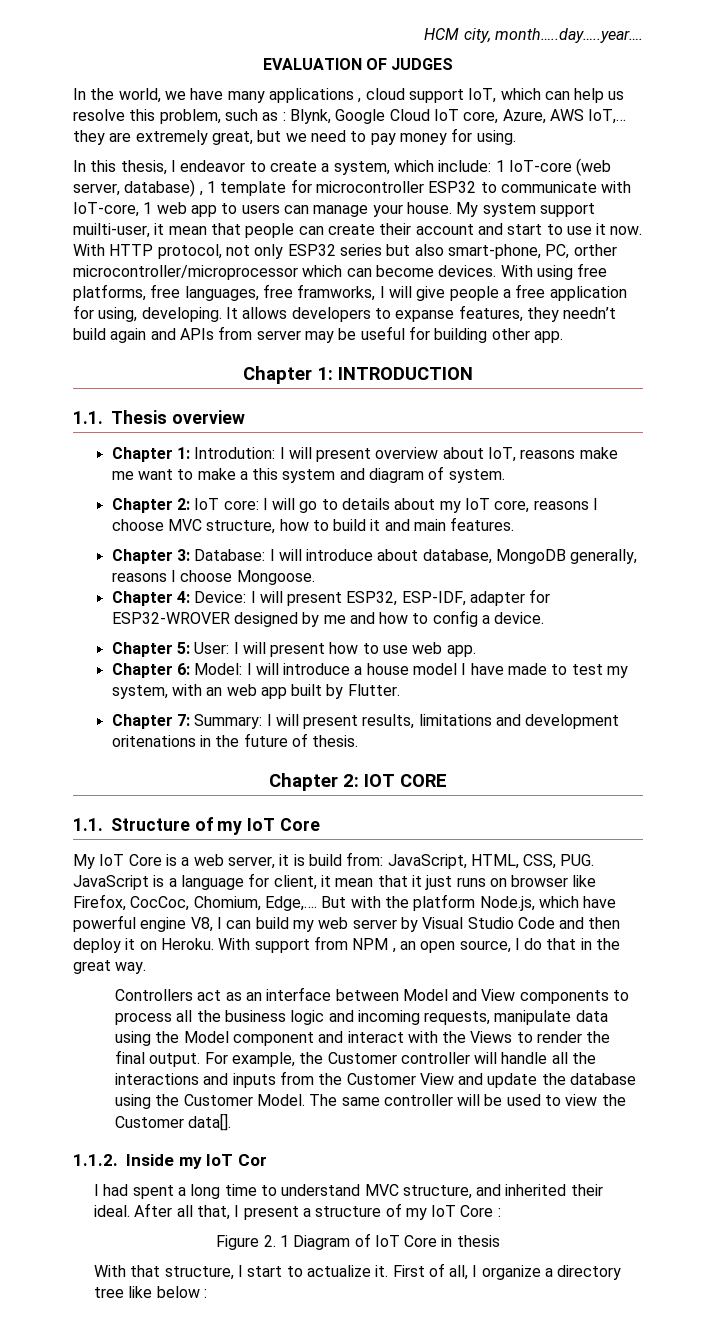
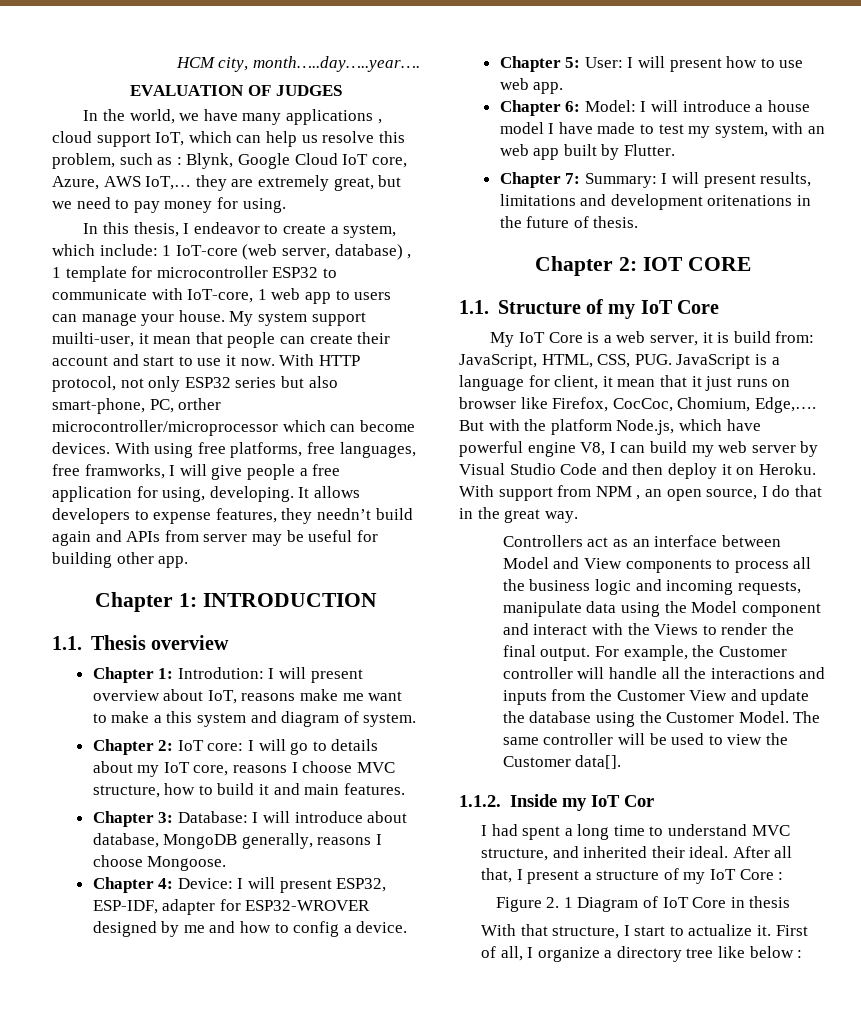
[395,310,455,322] expanse -> [153,512,212,524] expense

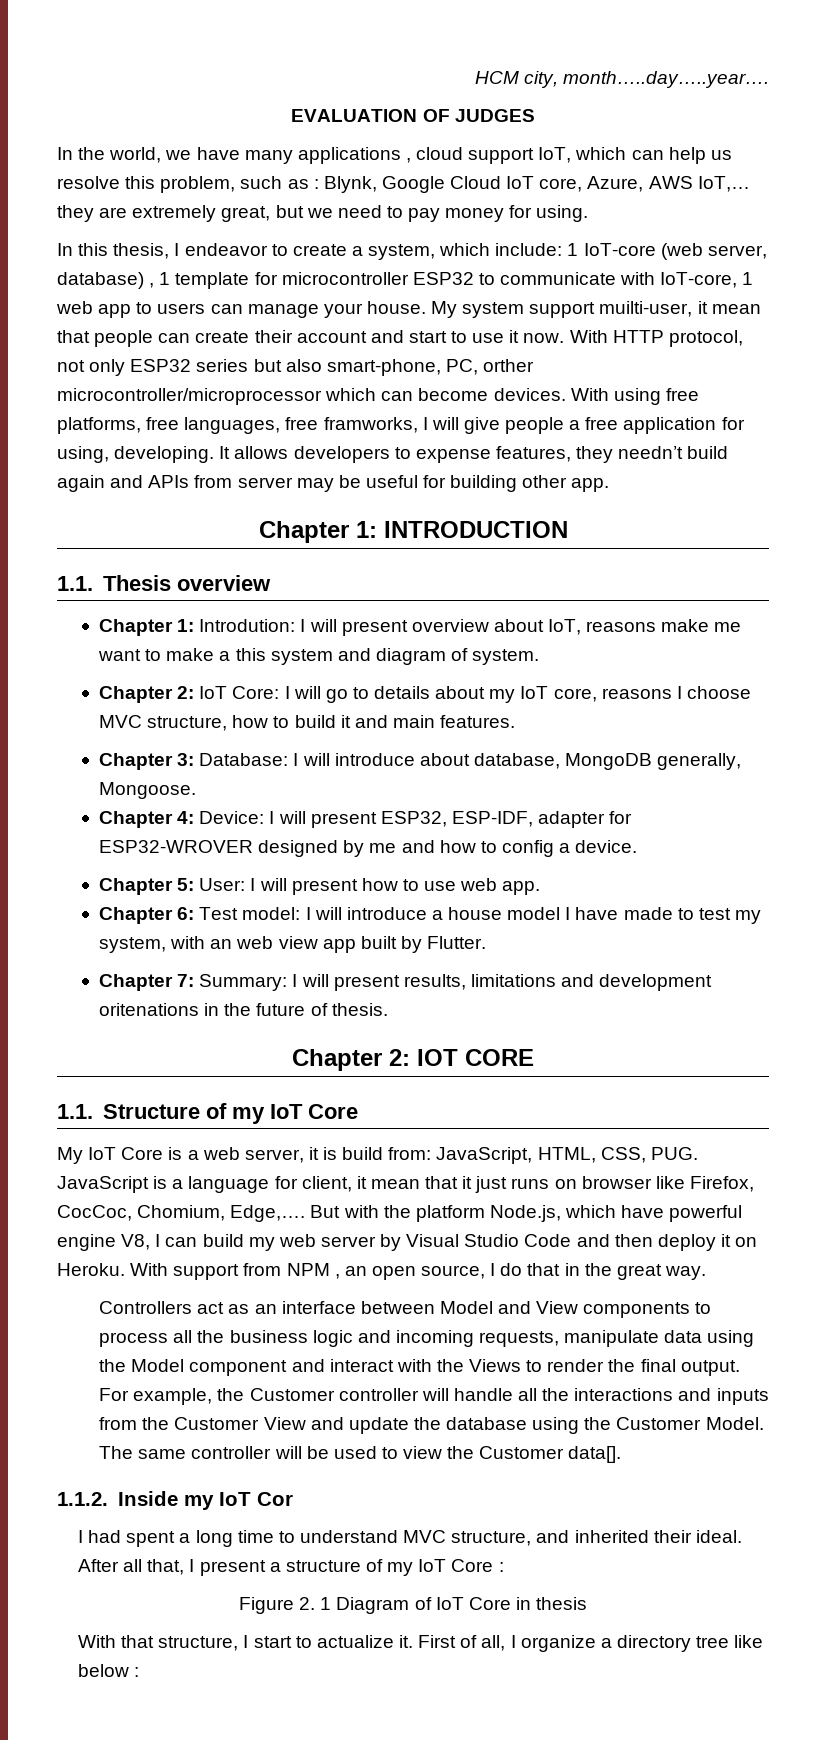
[207,743,244,751] core: -> [232,686,280,699] Core:
[317,834,383,845] [92,855,143,867] reasons I choose -> (742, 761) none
[584,100,636,112] Model: -> [199,907,301,920] Test model:
(529, 150) none -> [278,936,318,949] view

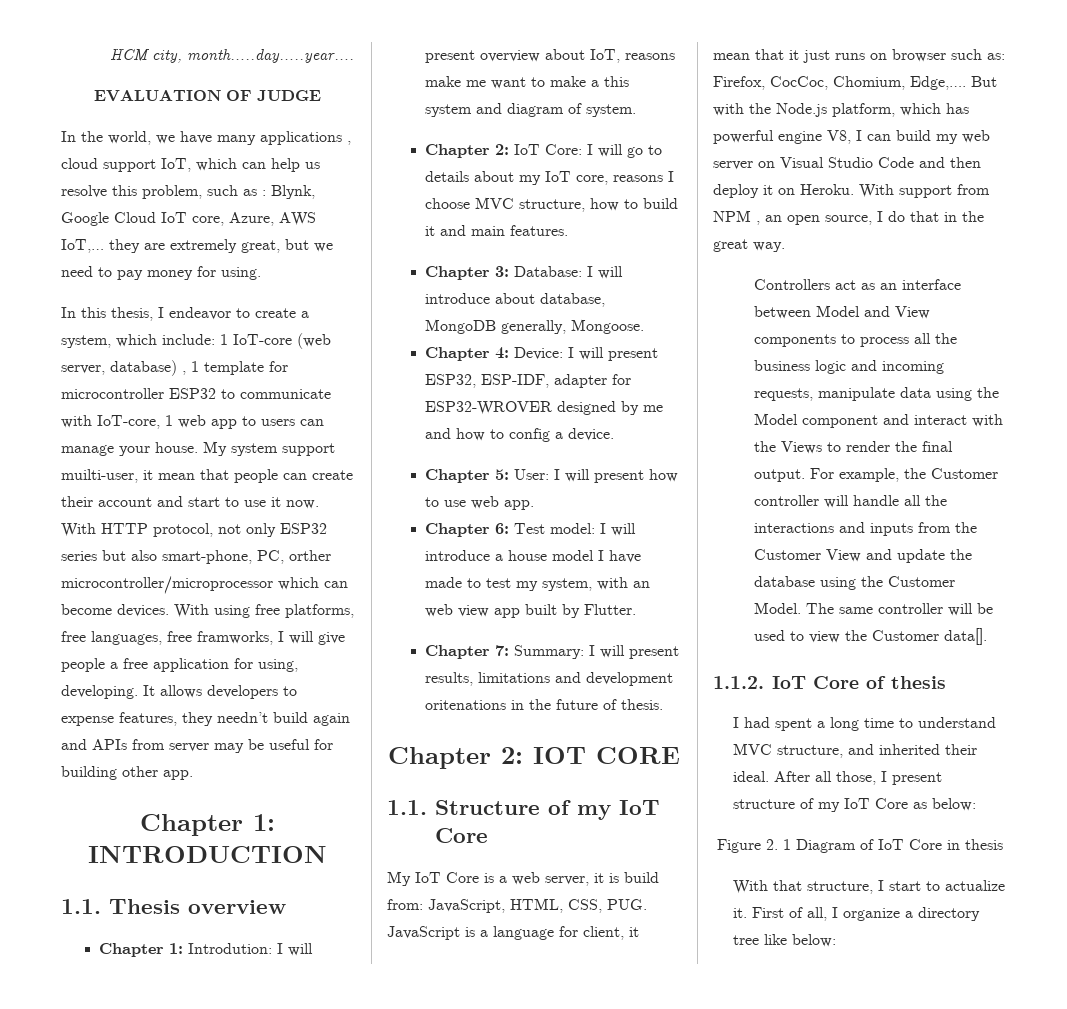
[454,109,535,122] JUDGES -> [257,90,321,101] JUDGE
[655,1176,685,1189] like -> [951,49,1005,60] such as:
[415,1205,665,1222] platform Node.js, which have -> [776,103,969,117] Node.js platform, which has
[380,1234,402,1251] by -> [758,161,775,168] on
[117,1491,293,1510] Inside my IoT Cor -> [772,676,946,689] IoT Core of thesis
[147,1559,185,1575] that, -> [836,771,877,785] those,
[269,1562,281,1572] a -> (943, 778) none
[498,1562,504,1572] : -> [913,798,977,811] as below:
[78,1664,140,1677] below : -> [792,934,837,947] below:

